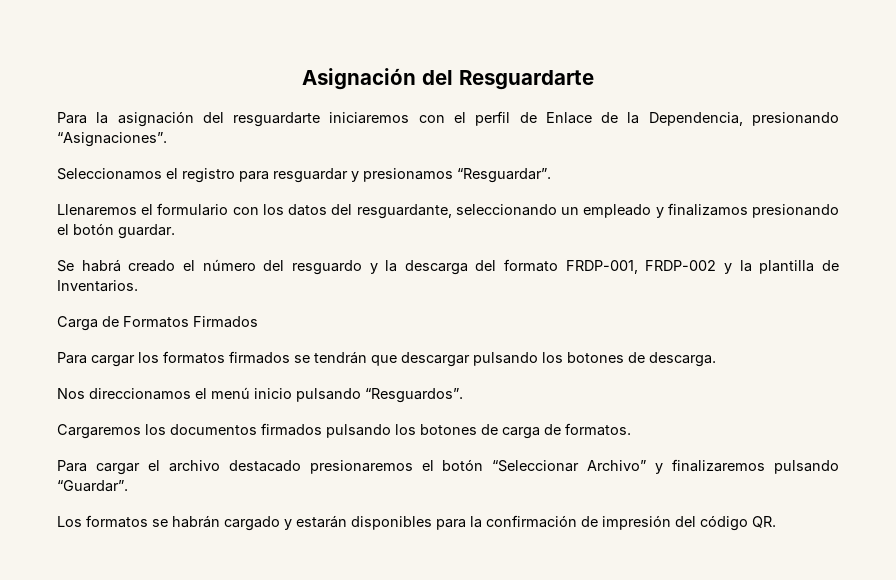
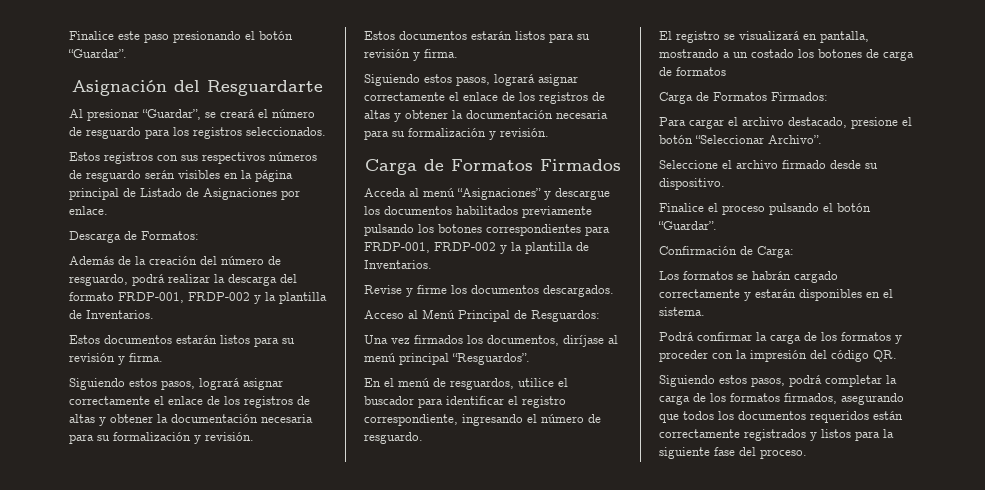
[302,68,594,90] [57,111,840,127] [57,132,167,147] [57,168,551,183] [57,203,840,219] [57,223,175,239] [57,259,378,275] Asignación del Resguardarte // Para la asignación del resguardarte iniciaremos con el perfil de Enlace de la Dependencia, presionando “Asignaciones”. // Seleccionamos el registro para resguardar y presionamos “Resguardar”. // Llenaremos el formulario con los datos del resguardante, seleccionando un empleado y finalizamos presionando el botón guardar. // Se habrá creado el número del resguardo y -> [69,31,293,43] [68,49,127,58] [72,80,323,96] [69,109,315,121] [69,127,326,139] [69,152,317,164] [69,170,293,182] [69,188,300,200] [69,206,108,215] [69,231,199,243] [69,256,281,265] [69,274,210,286] Finalice este paso presionando el botón “Guardar”. // Asignación del Resguardarte // Al presionar “Guardar”, se creará el número de resguardo para los registros seleccionados. // Estos registros con sus respectivos números de resguardo serán visibles en la página principal de Listado de Asignaciones por enlace. // Descarga de Formatos: // Además de la creación del número de resguardo, podrá realizar
[57,316,258,331] [57,351,716,367] [57,387,463,403] [57,423,391,439] Carga de Formatos Firmados // Para cargar los formatos firmados se tendrán que descargar pulsando los botones de descarga. // Nos direccionamos el menú inicio pulsando “Resguardos”. // Cargaremos los documentos firmados pulsando -> [69,335,295,347] [69,353,163,365] [69,378,283,390] [69,396,310,408] [69,414,313,426] [69,432,254,444] [364,31,590,43] [364,49,458,61] [364,74,578,86] [364,92,605,104] [364,110,608,122] [364,128,549,140] [364,159,621,175] [364,188,610,200] [364,206,592,218] [364,224,610,236] [364,242,589,254] [364,260,432,269] [364,285,614,297] [364,309,600,322] [364,335,618,347] [364,353,530,365] [364,378,568,390] [364,396,566,408] [364,414,601,426] [364,432,423,444] [659,31,869,43] [659,49,794,58] Estos documentos estarán listos para su revisión y firma. // Siguiendo estos pasos, logrará asignar correctamente el enlace de los registros de altas y obtener la documentación necesaria para su formalización y revisión. // Estos documentos estarán listos para su revisión y firma. // Siguiendo estos pasos, logrará asignar correctamente el enlace de los registros de altas y obtener la documentación necesaria para su formalización y revisión. // Carga de Formatos Firmados // Acceda al menú “Asignaciones” y descargue los documentos habilitados previamente pulsando los botones correspondientes para FRDP-001, FRDP-002 y la plantilla de Inventarios. // Revise y firme los documentos descargados. // Acceso al Menú Principal de Resguardos: // Una vez firmados los documentos, diríjase al menú principal “Resguardos”. // En el menú de resguardos, utilice el buscador para identificar el registro correspondiente, ingresando el número de resguardo. // El registro se visualizará en pantalla, mostrando a un costado
[565,423,631,436] formatos. -> [676,67,726,76] [659,92,828,104] formatos // Carga de Formatos Firmados:
[228,460,413,474] destacado presionaremos -> [788,117,898,129] destacado, presione
[587,459,839,474] [57,480,128,492] Archivo” y finalizaremos pulsando “Guardar”. -> [768,135,822,144] [659,160,878,169] [659,178,725,190] [659,203,871,215] [658,221,717,230] [659,246,794,258] Archivo”. // Seleccione el archivo firmado desde su dispositivo. // Finalice el proceso pulsando el botón “Guardar”. // Confirmación de Carga:
(280, 523) none -> [659,289,740,298] correctamente
[436,515,776,531] para la confirmación de impresión del código QR. -> [866,289,893,298] [659,307,705,316] [659,332,902,344] [659,350,897,362] [659,375,897,387] [659,393,904,405] [659,411,903,423] [659,429,894,441] [659,447,807,459] en el sistema. // Podrá confirmar la carga de los formatos y proceder con la impresión del código QR. // Siguiendo estos pasos, podrá completar la carga de los formatos firmados, asegurando que todos los documentos requeridos están correctamente registrados y listos para la siguiente fase del proceso.

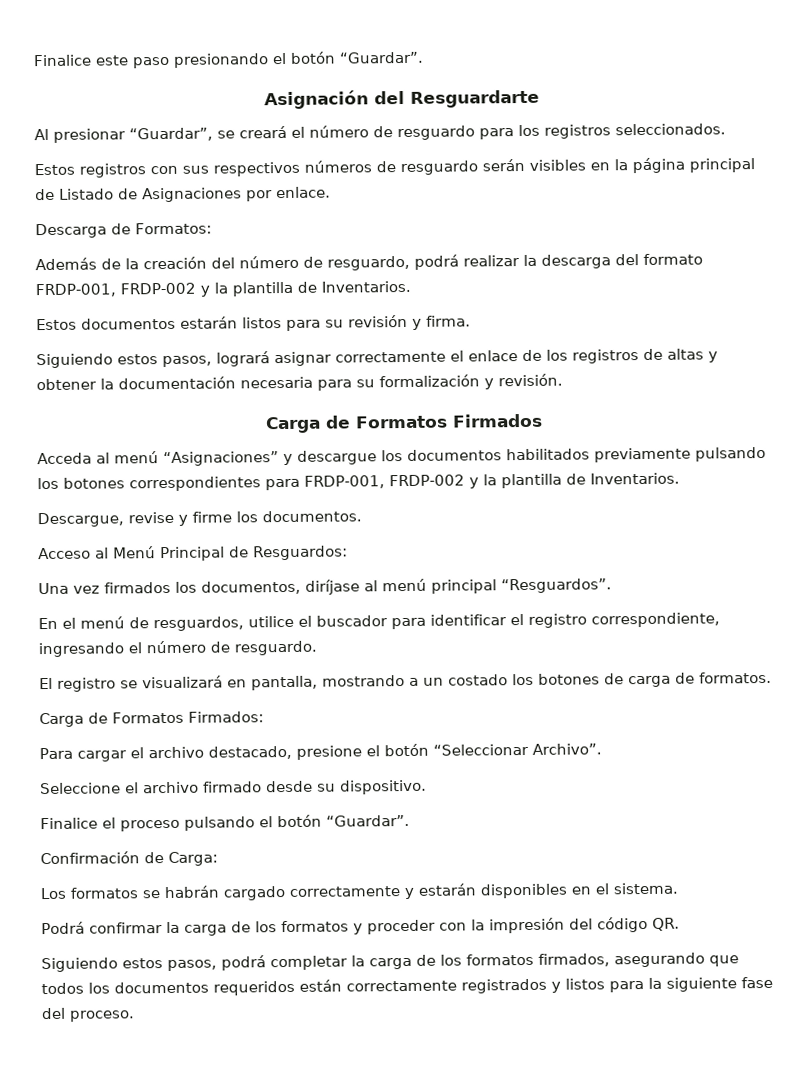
[364,31,590,43] [364,49,458,61] [364,74,578,86] [364,92,605,104] [364,110,608,122] [364,128,549,140] // Estos documentos estarán listos para su revisión y firma. // Siguiendo estos pasos, logrará asignar correctamente el enlace de los registros de altas y obtener la documentación necesaria para su formalización y revisión. -> (563, 380) none
[364,285,402,294] Revise -> [37,511,174,528] Descargue, revise
[471,285,614,297] documentos descargados. -> [262,510,362,523] documentos.
[676,67,726,76] formatos -> [699,671,772,684] formatos.

